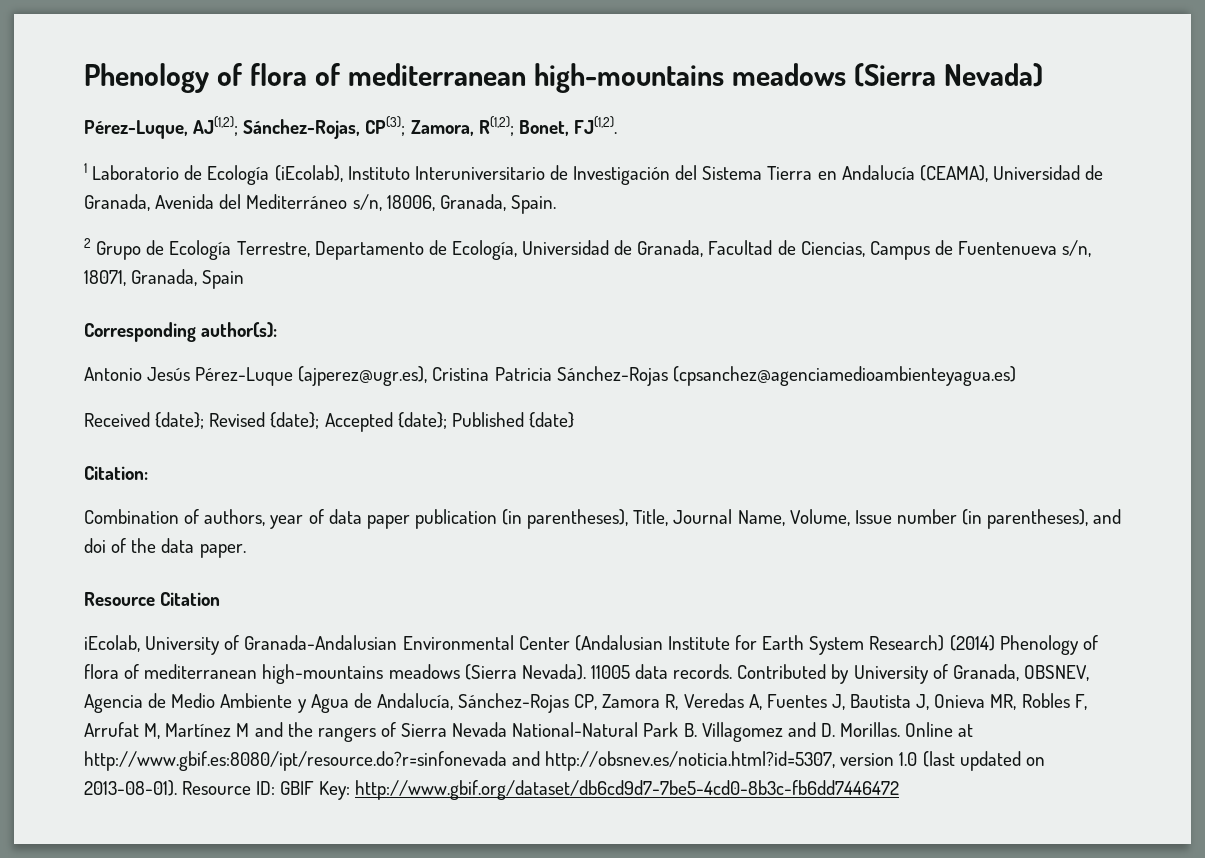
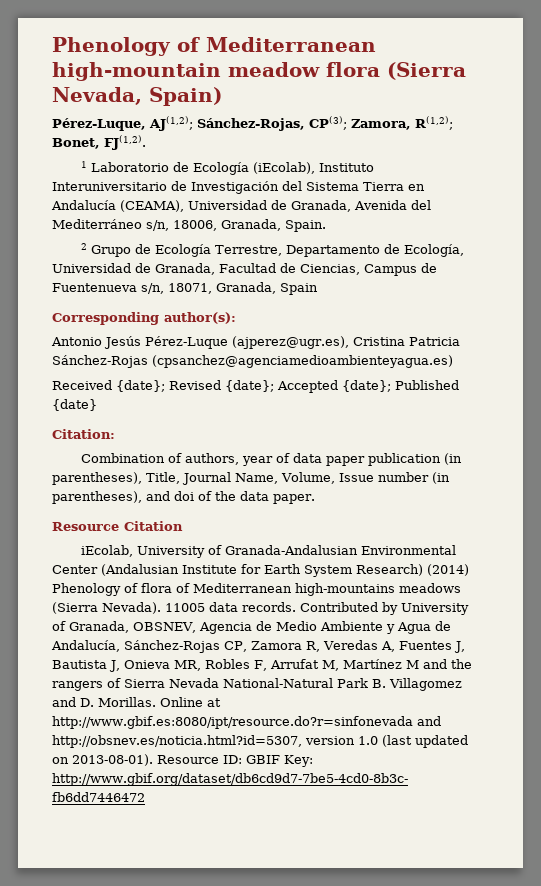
[84,63,1043,93] Phenology of flora of mediterranean high-mountains meadows (Sierra Nevada) -> [52,37,376,56] [52,62,466,81] [52,87,222,106] Phenology of Mediterranean high-mountain meadow flora (Sierra Nevada, Spain)
[144,664,258,679] mediterranean -> [193,583,292,593] Mediterranean

